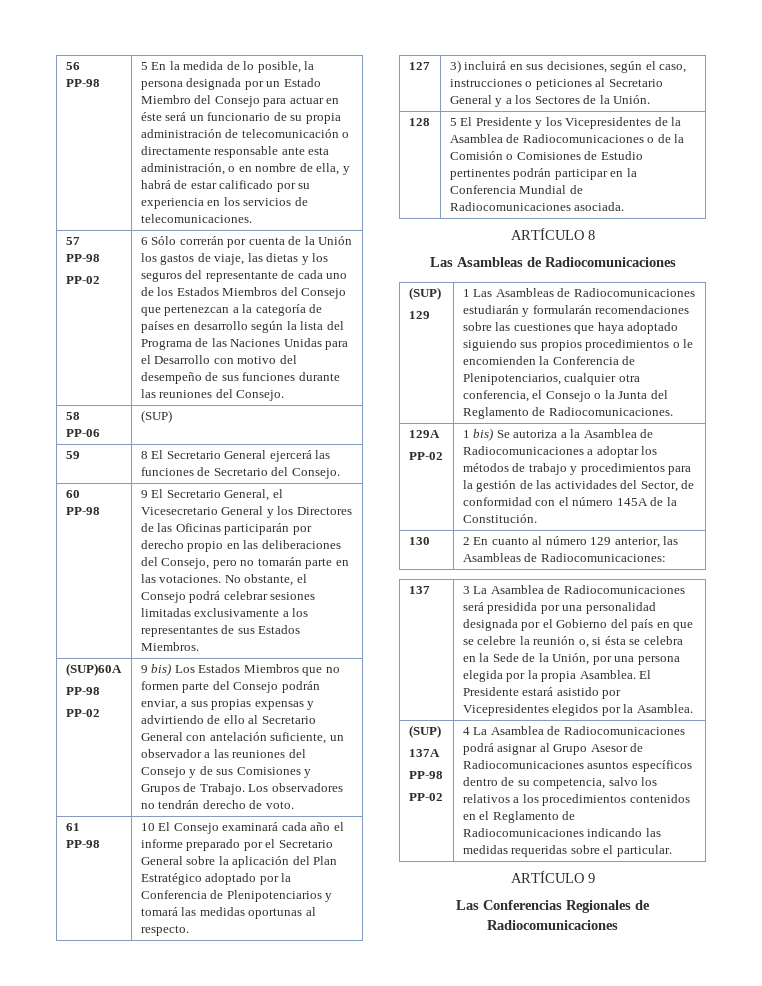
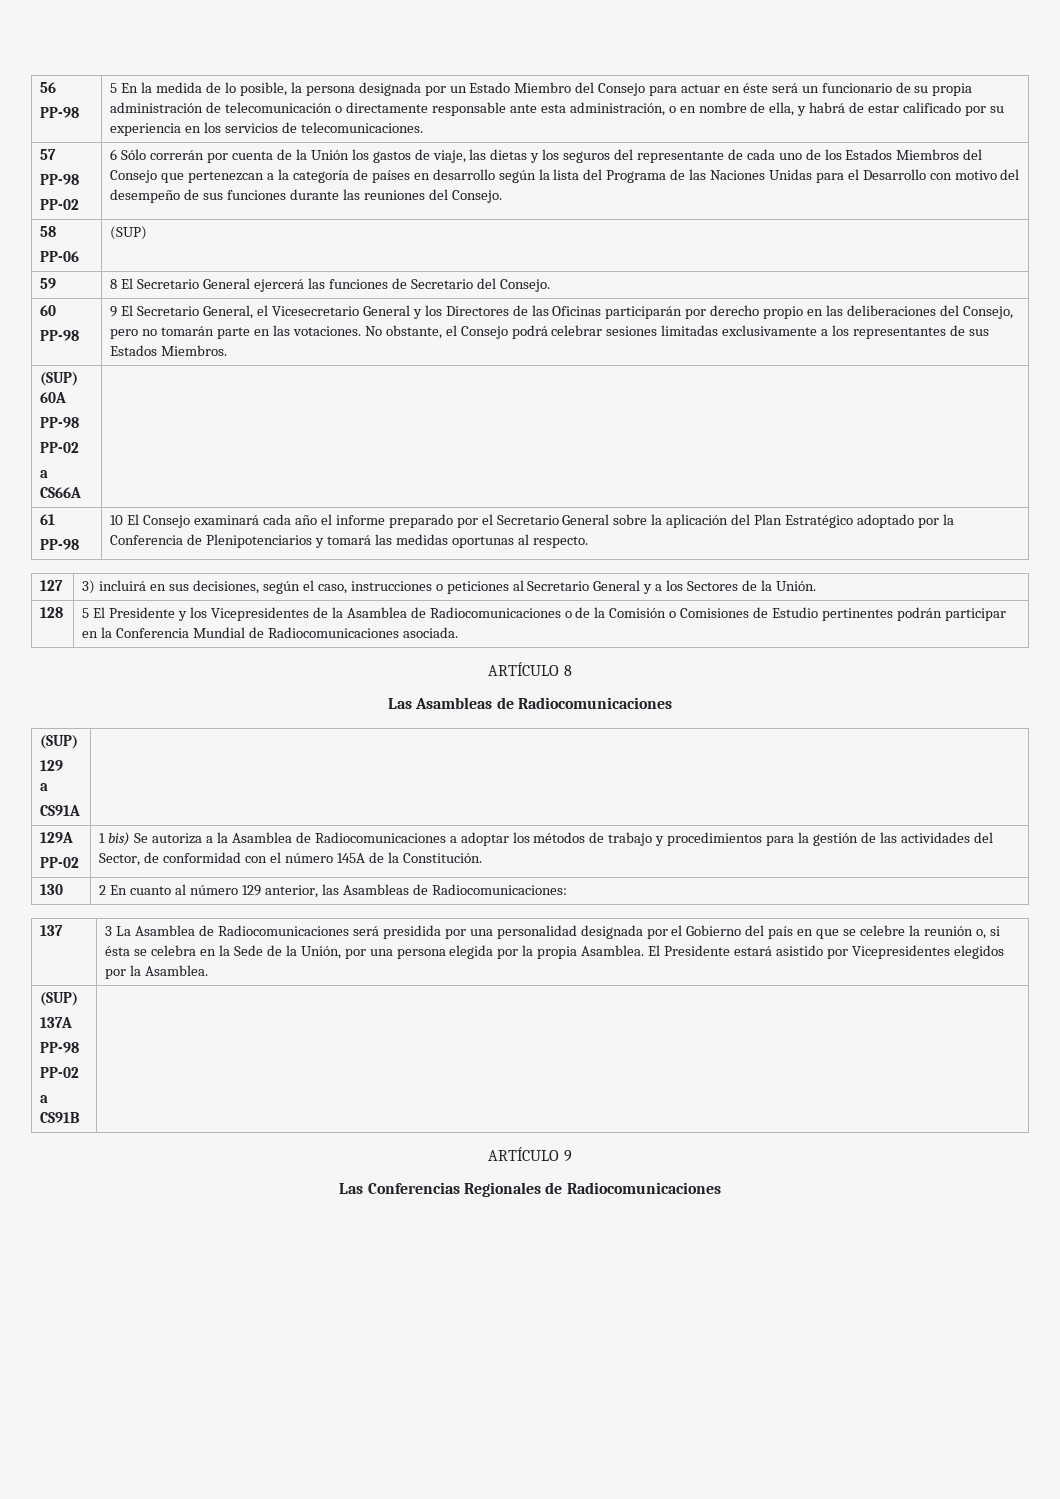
[65,663,122,676] [65,687,100,695] [65,709,100,717] [140,663,340,676] [140,681,320,693] [140,699,315,710] [140,715,316,724] [140,732,344,744] [140,749,306,758] [140,766,312,778] [140,783,343,795] [140,800,294,809] (SUP)60A // PP-98 // PP-02 | 9 bis) Los Estados Miembros que no formen parte del Consejo podrán enviar, a sus propias expensas y advirtiendo de ello al Secretario General con antelación suficiente, un observador a las reuniones del Consejo y de sus Comisiones y Grupos de Trabajo. Los observadores no tendrán derecho de voto. -> [40,372,79,386] [40,392,67,403] [40,417,80,428] [40,442,80,453] [40,470,49,478] [40,487,82,498] (SUP) 60A // PP-98 // PP-02 // a CS66A |
[462,288,695,297] [462,305,690,317] [462,322,679,334] [462,339,694,351] [462,356,636,365] [462,373,640,385] [462,390,668,402] [462,407,673,419] | 1 Las Asambleas de Radiocomunicaciones estudiarán y formularán recomendaciones sobre las cuestiones que haya adoptado siguiendo sus propios procedimientos o le encomienden la Conferencia de Plenipotenciarios, cualquier otra conferencia, el Consejo o la Junta del Reglamento de Radiocomunicaciones. -> [40,783,49,791] [40,805,81,816] // a // CS91A |
[462,726,685,735] [462,743,644,755] [462,760,692,772] [462,777,658,789] [462,794,690,806] [462,811,576,823] [462,828,661,837] [462,845,672,857] | 4 La Asamblea de Radiocomunicaciones podrá asignar al Grupo Asesor de Radiocomunicaciones asuntos específicos dentro de su competencia, salvo los relativos a los procedimientos contenidos en el Reglamento de Radiocomunicaciones indicando las medidas requeridas sobre el particular. -> [40,1095,49,1103] [40,1112,81,1123] // a CS91B |

